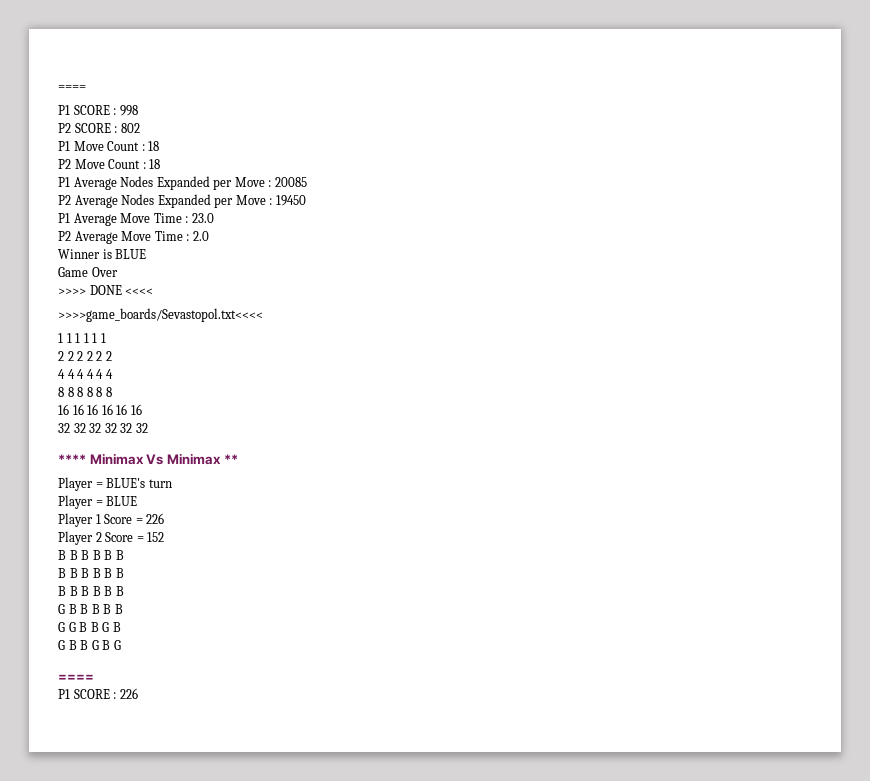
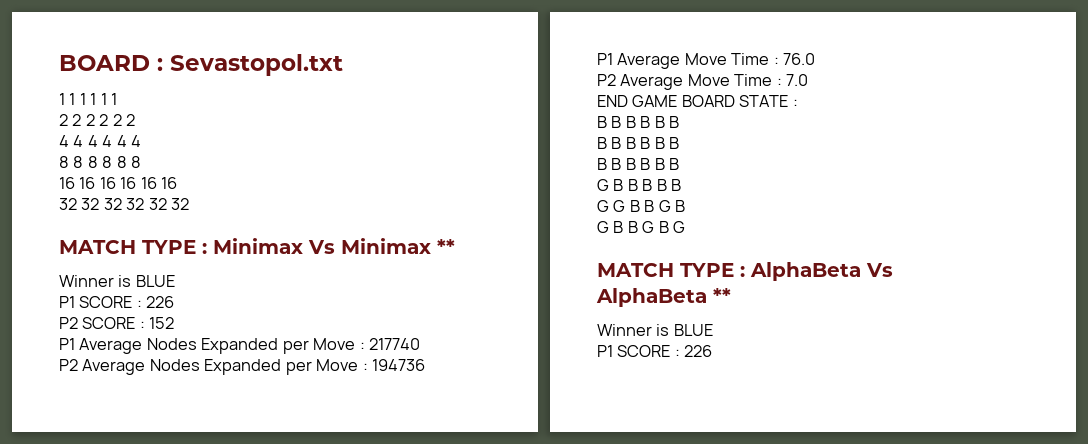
[58,85,86,91] [58,105,138,116] [58,123,140,133] [58,141,160,151] [58,159,161,169] [58,176,307,190] [58,194,306,208] [58,213,214,226] [58,231,209,244] [58,249,147,259] [58,267,118,277] [58,285,154,295] [58,308,263,322] ==== // P1 SCORE : 998 // P2 SCORE : 802 // P1 Move Count : 18 // P2 Move Count : 18 // P1 Average Nodes Expanded per Move : 20085 // P2 Average Nodes Expanded per Move : 19450 // P1 Average Move Time : 23.0 // P2 Average Move Time : 2.0 // Winner is BLUE // Game Over // >>>> DONE <<<< // >>>>game_boards/Sevastopol.txt<<<< -> [59,54,343,76] BOARD : Sevastopol.txt
[58,454,86,464] **** -> [59,240,207,254] MATCH TYPE :
[58,477,172,491] [58,495,138,509] [58,513,165,527] [58,531,165,545] Player = BLUE's turn // Player = BLUE // Player 1 Score = 226 // Player 2 Score = 152 -> [59,275,175,287] [59,296,175,308] [59,317,175,329] [59,338,421,354] [59,359,426,375] [597,53,816,69] [597,74,809,90] [597,95,798,107] Winner is BLUE // P1 SCORE : 226 // P2 SCORE : 152 // P1 Average Nodes Expanded per Move : 217740 // P2 Average Nodes Expanded per Move : 194736 // P1 Average Move Time : 76.0 // P2 Average Move Time : 7.0 // END GAME BOARD STATE :
[58,674,94,681] ==== -> [597,262,893,281] [596,288,731,307] [597,324,713,336] MATCH TYPE : AlphaBeta Vs AlphaBeta ** // Winner is BLUE

